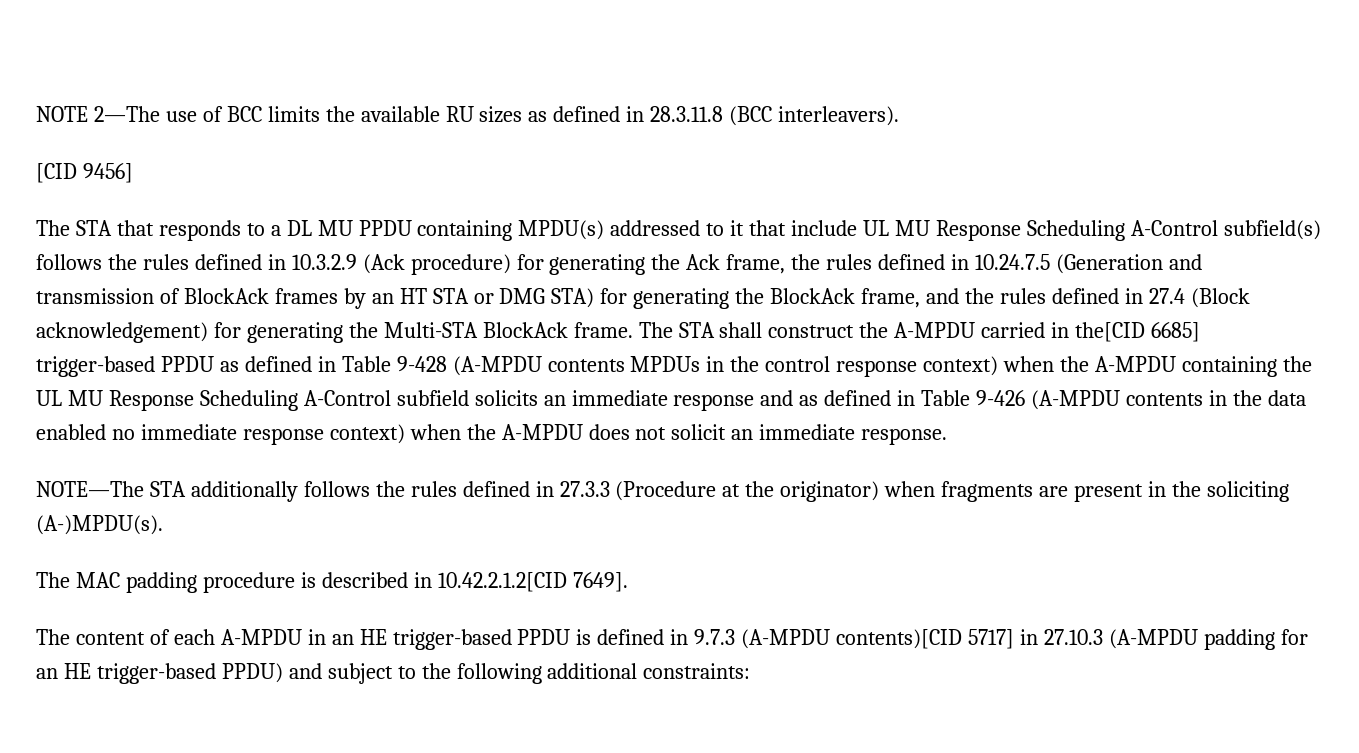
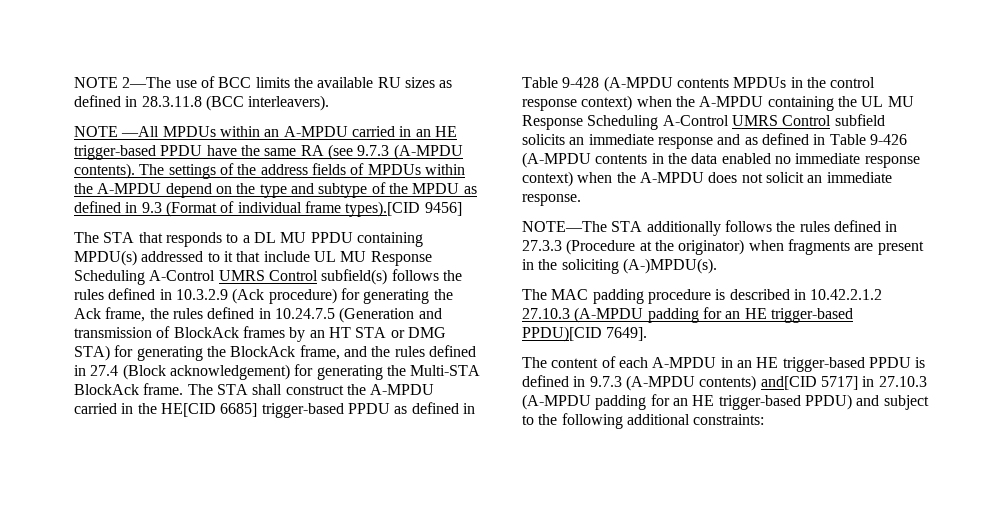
[36,163,77,183] [CID -> [74,126,457,137] [74,144,463,160] [74,163,465,179] [74,182,477,198] [74,201,421,217] NOTE —All MPDUs within an A-MPDU carried in an HE trigger-based PPDU have the same RA (see 9.7.3 (A-MPDU contents). The settings of the address fields of MPDUs within the A-MPDU depend on the type and subtype of the MPDU as defined in 9.3 (Format of individual frame types).[CID
(1218, 228) none -> [218,270,318,281] UMRS Control
[1075,322,1146,342] the[CID -> [137,403,216,417] the HE[CID
(391, 398) none -> [731,115,832,126] UMRS Control
[437,572,567,592] 10.42.2.1.2[CID -> [810,289,883,300] [522,307,853,323] [522,326,602,342] 10.42.2.1.2 27.10.3 (A-MPDU padding for an HE trigger-based PPDU)[CID
[836,629,963,649] contents)[CID -> [699,375,817,391] contents) and[CID

